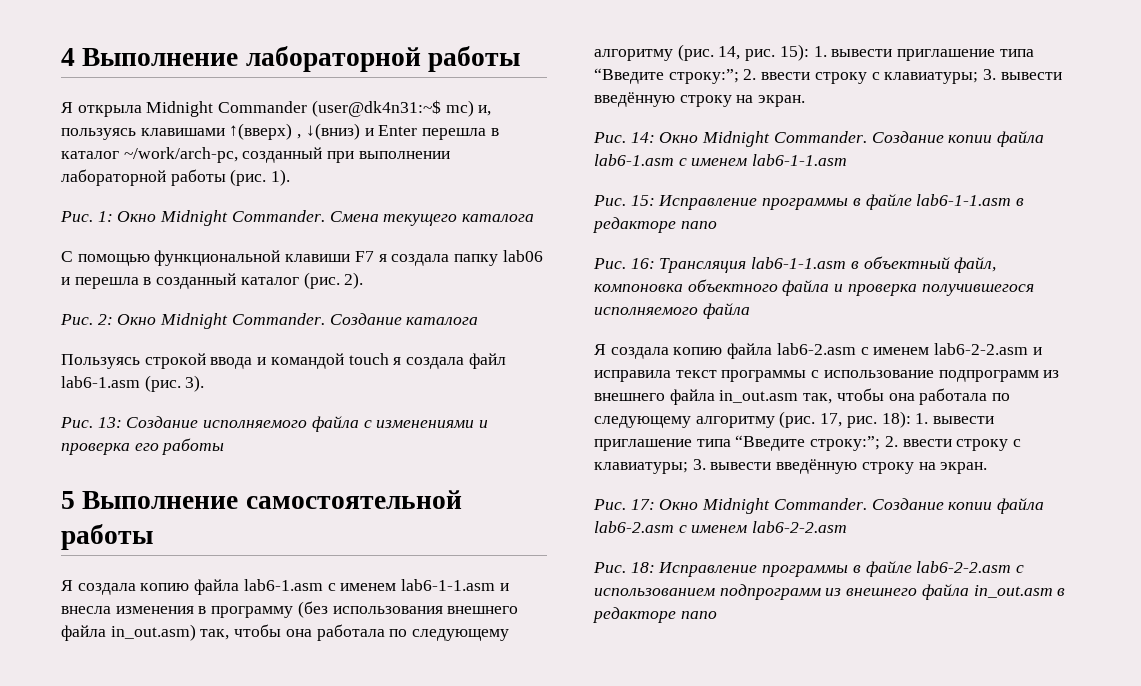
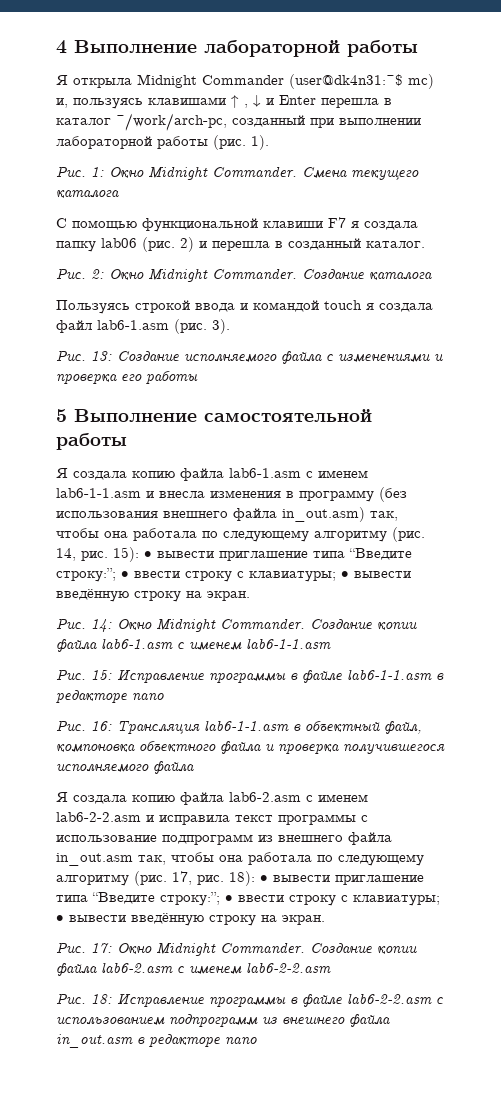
[229,123,360,140] ↑(вверх) , ↓(вниз) -> [231,95,261,108] ↑ , ↓
(543, 256) none -> [142,237,194,252] (рис. 2)
[240,272,364,289] каталог (рис. 2). -> [366,241,425,248] каталог.
[813,46,1034,61] [594,68,997,84] 1. вывести приглашение типа “Введите строку:”; 2. ввести строку с клавиатуры; 3. -> [144,548,412,561] [56,568,349,582] • вывести приглашение типа “Введите строку:”; • ввести строку с клавиатуры; •
[915,413,995,424] [594,435,1022,451] [594,459,706,474] 1. вывести приглашение типа “Введите строку:”; 2. ввести строку с клавиатуры; 3. -> [260,875,424,885] [56,892,440,906] [56,915,64,922] • вывести приглашение типа “Введите строку:”; • ввести строку с клавиатуры; •

